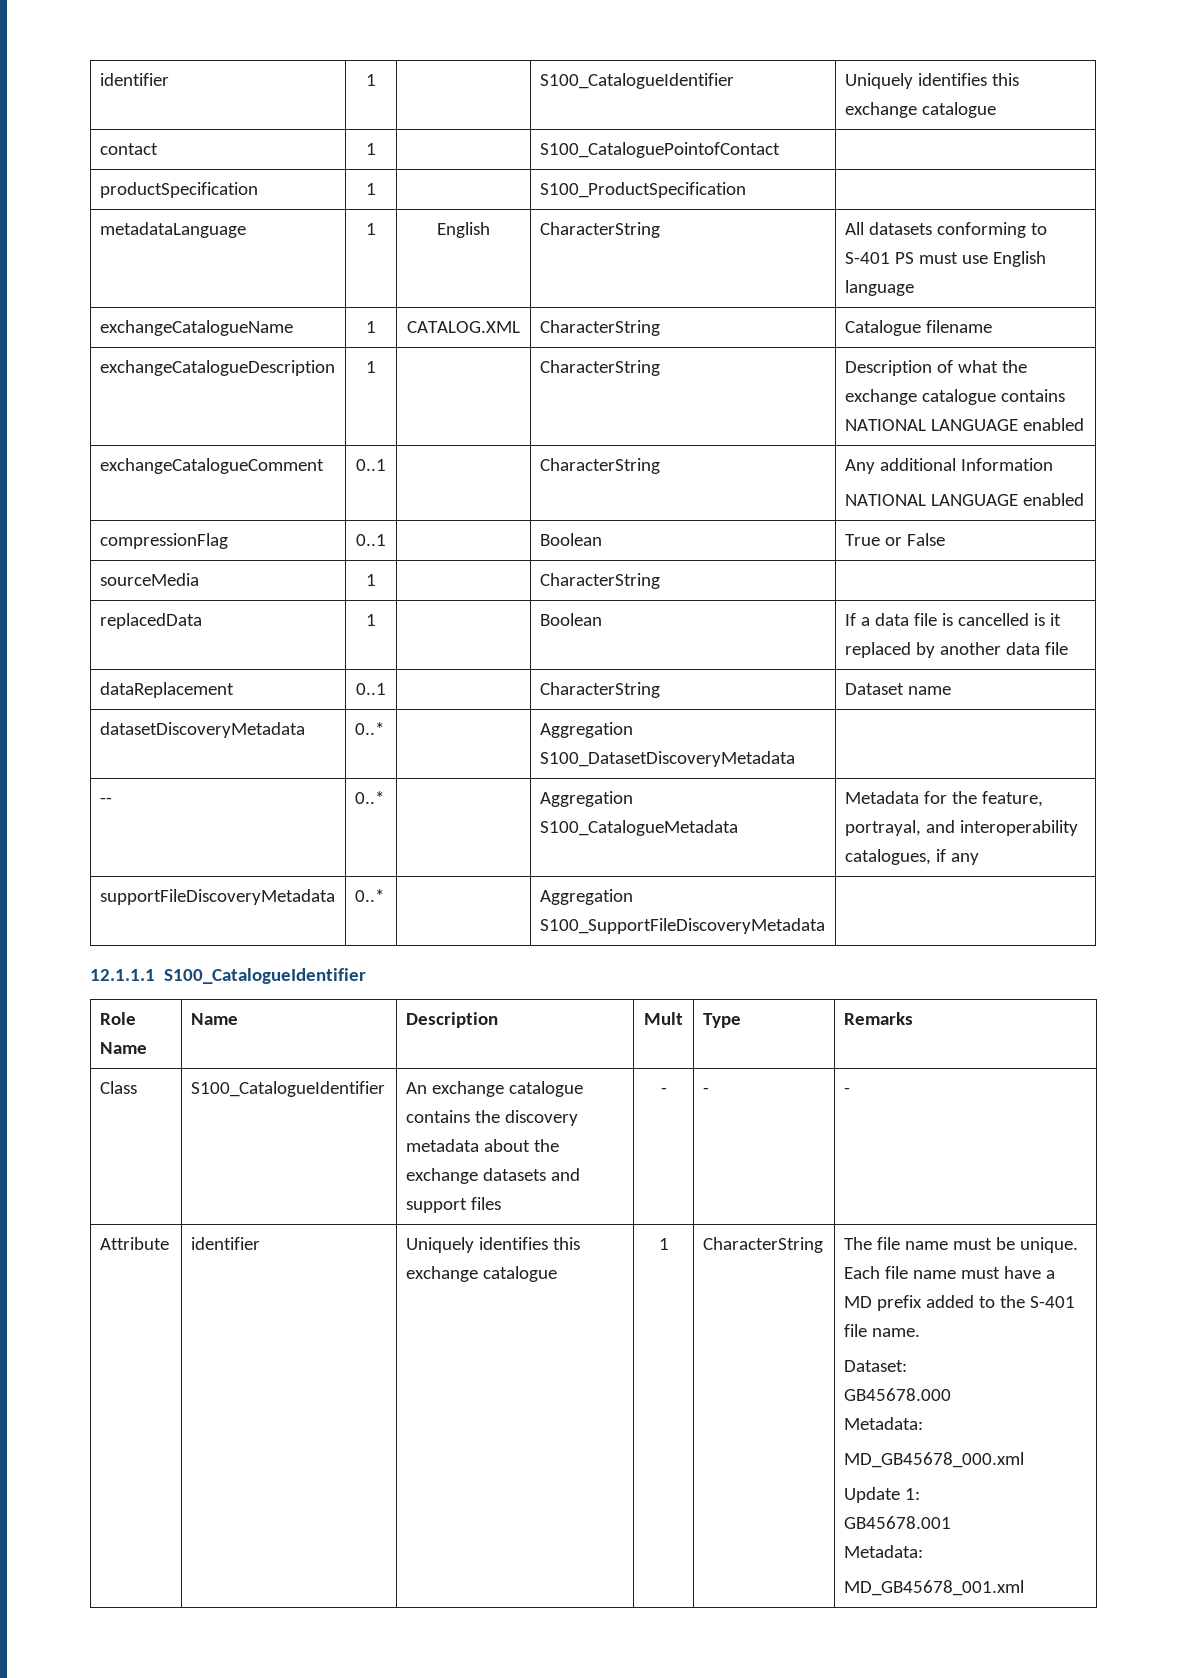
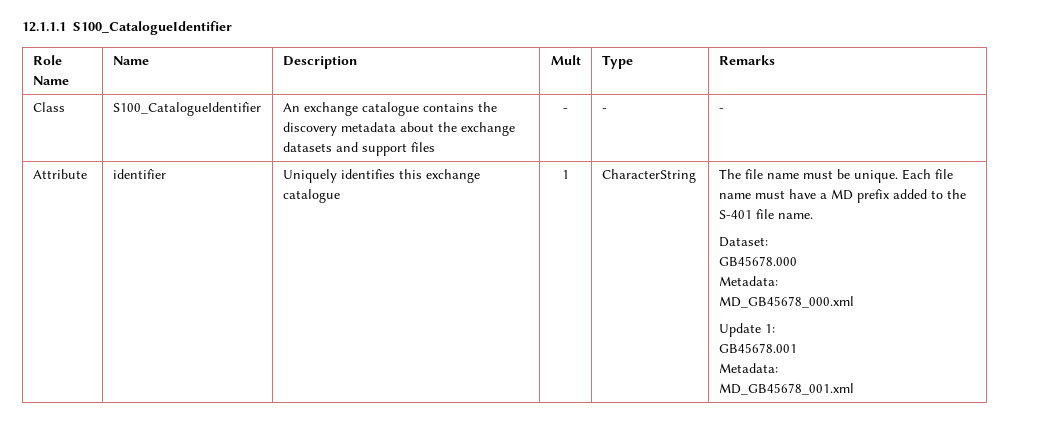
[99,73,169,86] [366,74,376,86] [539,73,734,89] [844,73,1019,89] [844,102,996,118] [99,143,158,155] [366,143,376,155] [539,142,780,158] [99,182,258,198] [366,183,376,195] [539,182,746,198] [99,222,246,238] [366,223,376,235] [437,222,490,238] [539,222,660,238] [844,222,1047,238] [844,251,1046,267] [844,280,914,296] [99,320,293,336] [366,321,376,333] [407,321,520,333] [539,320,660,336] [844,320,992,336] [99,360,335,376] [366,361,376,373] [539,360,660,376] [844,360,1027,376] [844,389,1065,405] [844,418,1084,431] [99,458,324,474] [356,459,386,471] [539,458,660,474] [844,458,1053,474] [844,493,1084,506] [99,533,228,549] [356,534,386,546] [539,533,602,546] [844,533,945,546] [99,573,199,586] [366,574,376,586] [539,573,660,589] [99,613,202,629] [366,614,376,626] [539,613,602,626] [844,613,1061,626] [844,642,1068,658] [99,682,234,698] [356,683,386,695] [539,682,660,698] [844,683,951,695] [99,722,305,738] [354,722,384,735] [539,722,633,738] [539,751,795,767] [99,797,112,804] [354,791,384,804] [539,791,633,807] [539,820,738,836] [844,791,1043,807] [844,820,1078,836] [844,849,979,865] [99,889,335,905] [354,889,384,902] [539,889,633,905] [539,918,825,934] identifier | 1 | | S100_CatalogueIdentifier | Uniquely identifies this exchange catalogue // contact | 1 | | S100_CataloguePointofContact | // productSpecification | 1 | | S100_ProductSpecification | // metadataLanguage | 1 | English | CharacterString | All datasets conforming to S-401 PS must use English language // exchangeCatalogueName | 1 | CATALOG.XML | CharacterString | Catalogue filename // exchangeCatalogueDescription | 1 | | CharacterString | Description of what the exchange catalogue contains NATIONAL LANGUAGE enabled // exchangeCatalogueComment | 0..1 | | CharacterString | Any additional Information // NATIONAL LANGUAGE enabled // compressionFlag | 0..1 | | Boolean | True or False // sourceMedia | 1 | | CharacterString | // replacedData | 1 | | Boolean | If a data file is cancelled is it replaced by another data file // dataReplacement | 0..1 | | CharacterString | Dataset name // datasetDiscoveryMetadata | 0..* | | Aggregation S100_DatasetDiscoveryMetadata | // -- | 0..* | | Aggregation S100_CatalogueMetadata | Metadata for the feature, portrayal, and interoperability catalogues, if any // supportFileDiscoveryMetadata | 0..* | | Aggregation S100_SupportFileDiscoveryMetadata | // -> (22, 27) none

